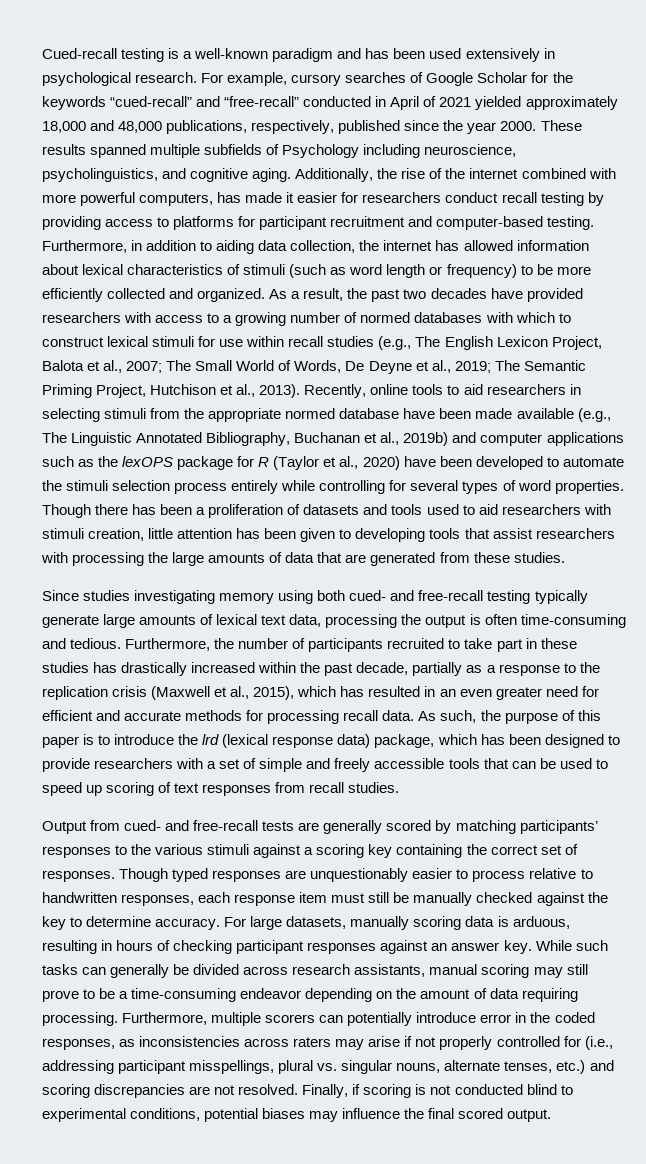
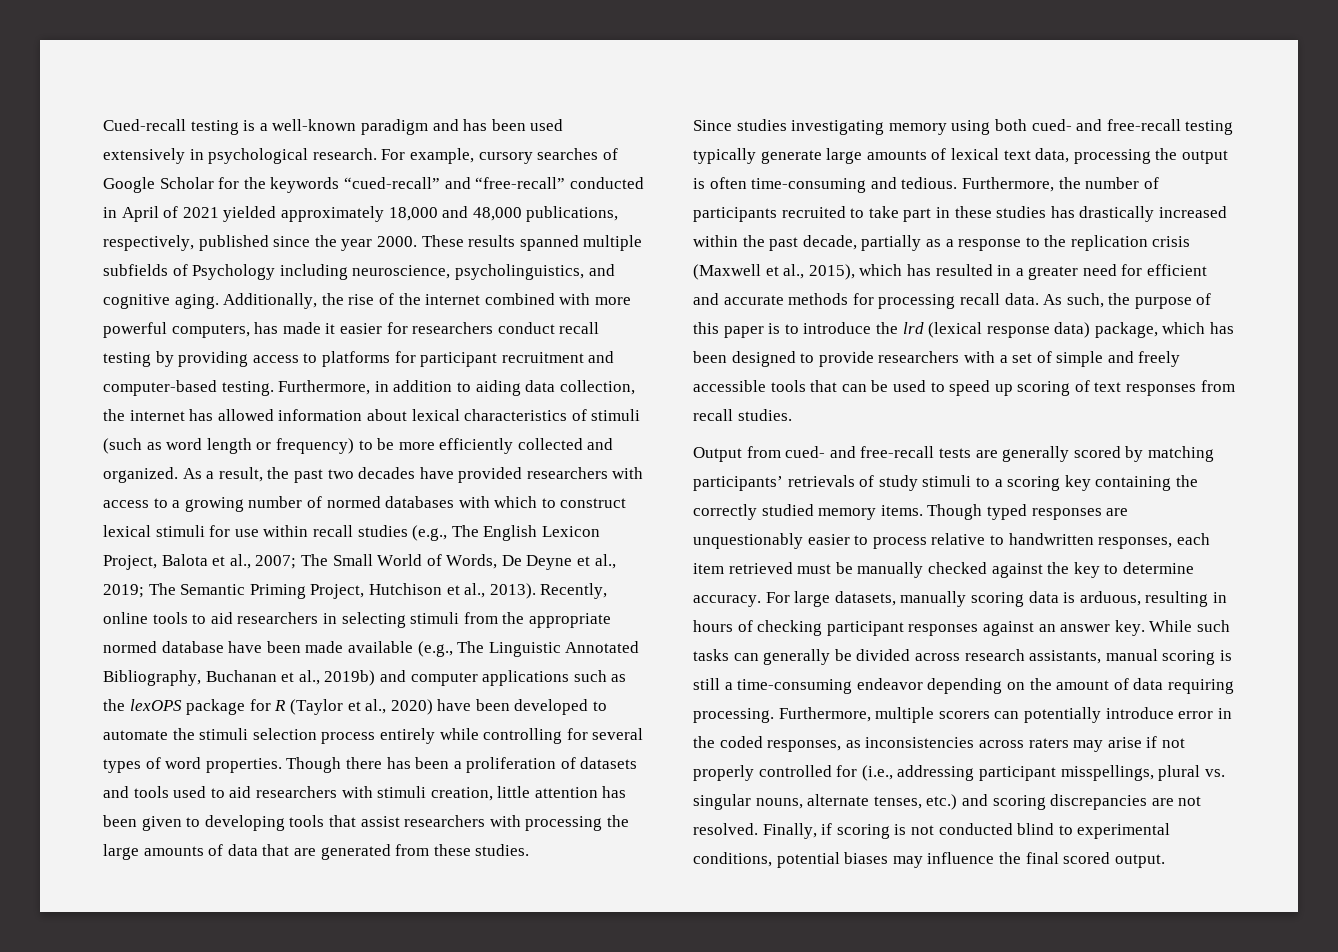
[439,689,492,697] an even -> [1015,268,1024,276] a
[42,844,302,858] responses to the various stimuli against -> [787,475,990,491] retrievals of study stimuli to
[490,844,578,855] [42,870,115,882] correct set of responses. -> [693,504,923,520] correctly studied memory items.
[234,892,390,906] response item must still -> [693,562,832,574] item retrieved must
[533,964,588,978] [42,988,116,1002] may still prove to be -> [1219,650,1232,661] [693,678,720,690] is still

